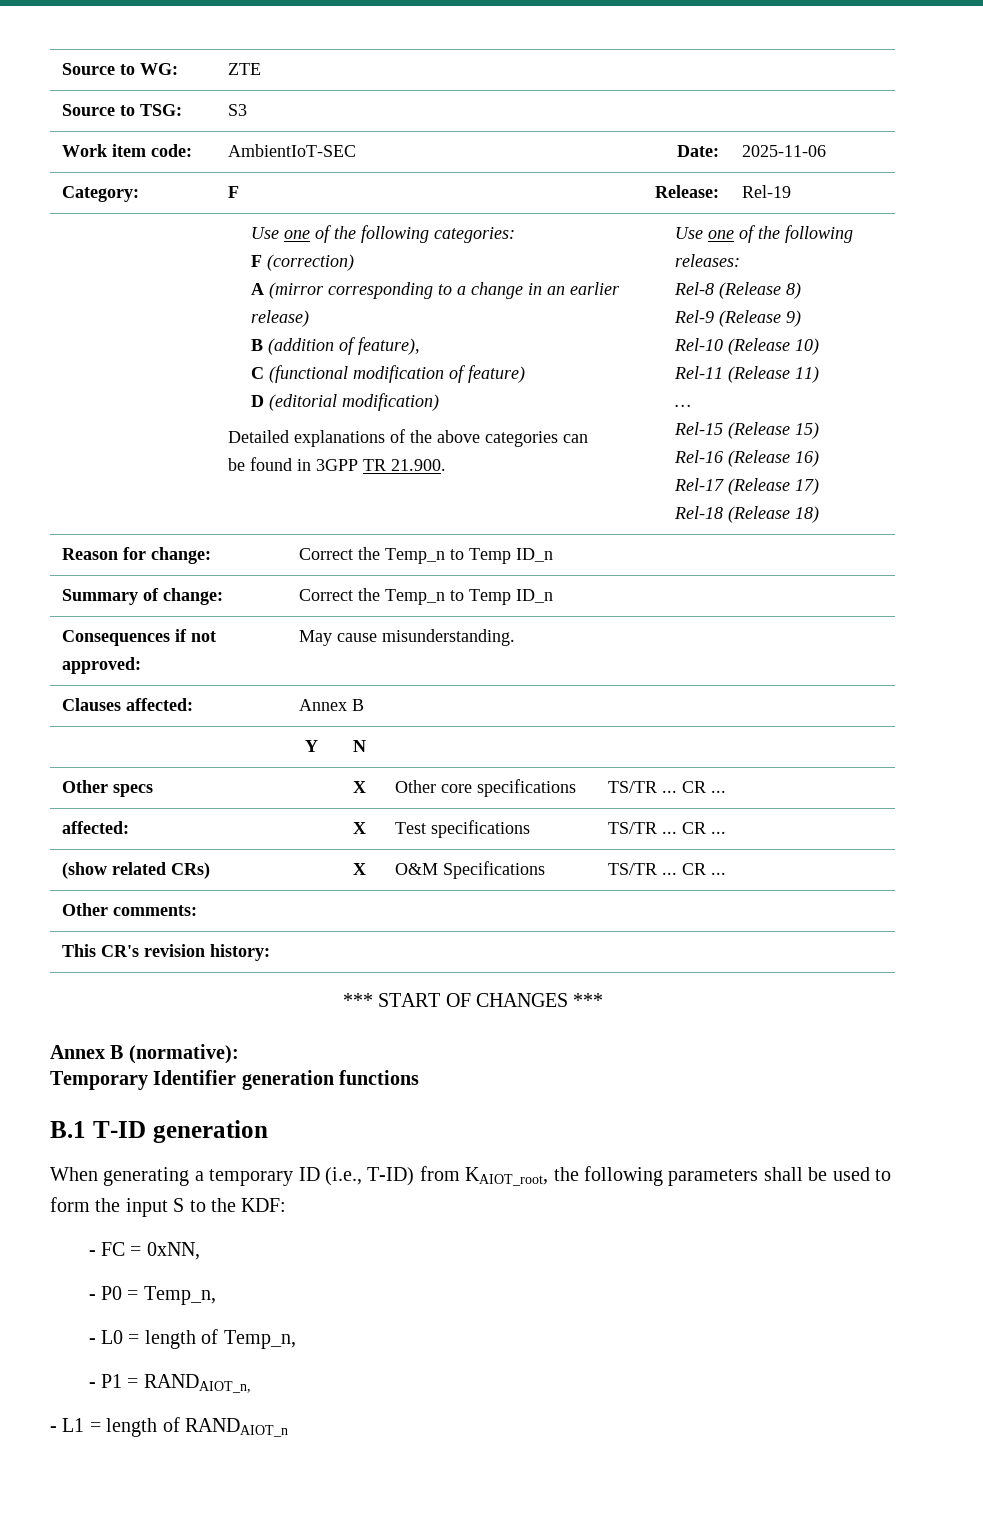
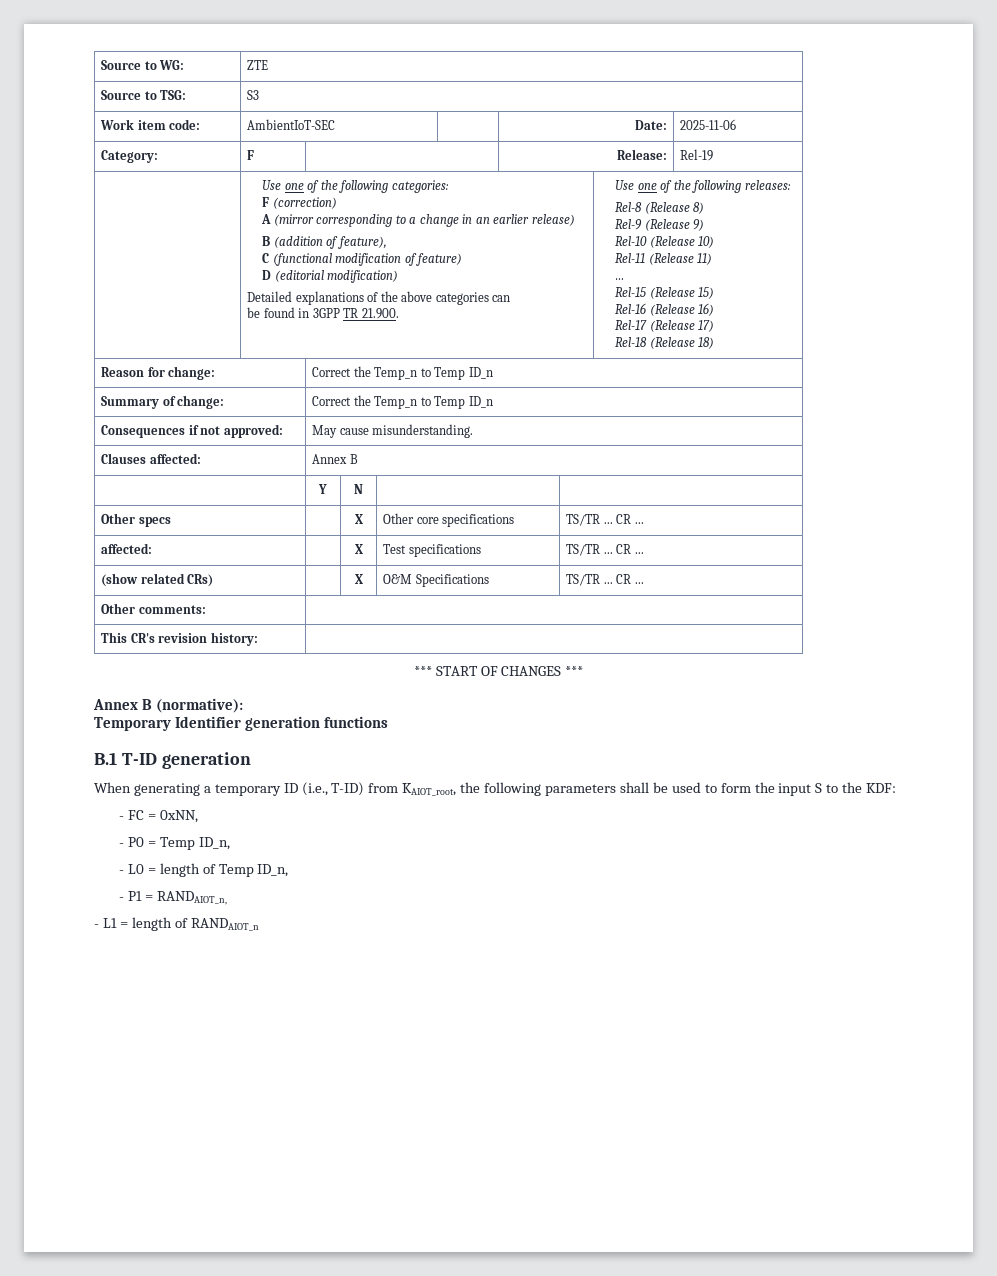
[143,1286,216,1305] Temp_n, -> [159,837,230,850] Temp ID_n,
[223,1330,296,1349] Temp_n, -> [218,864,289,877] Temp ID_n,

